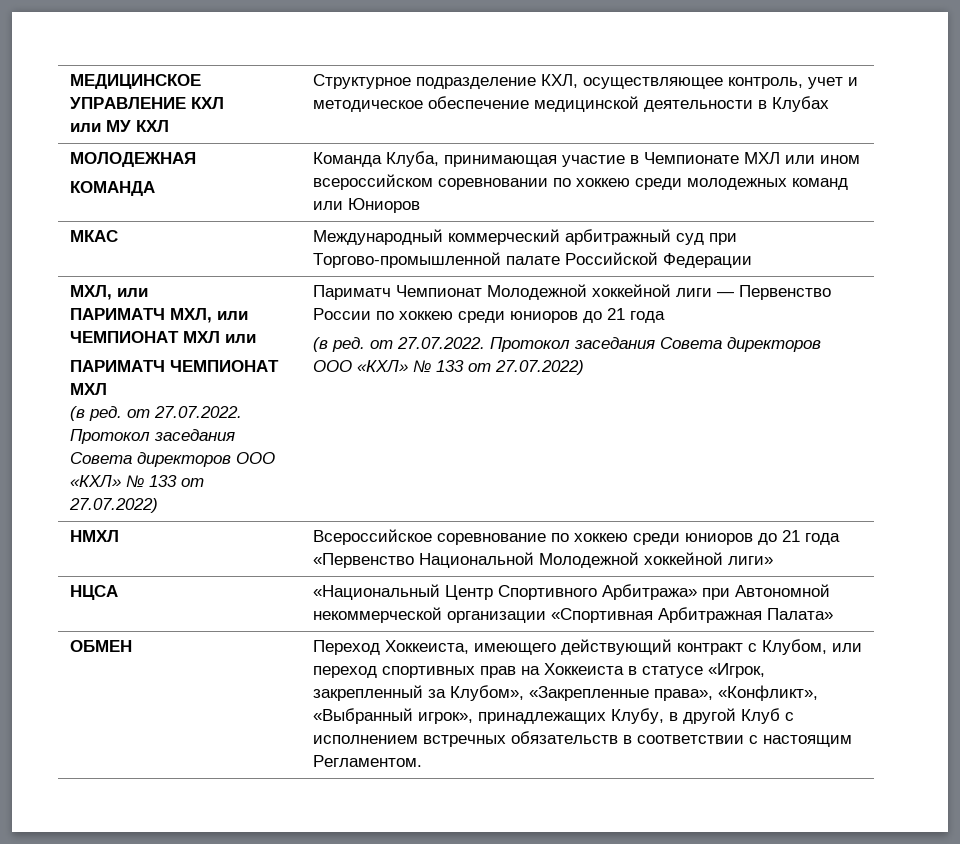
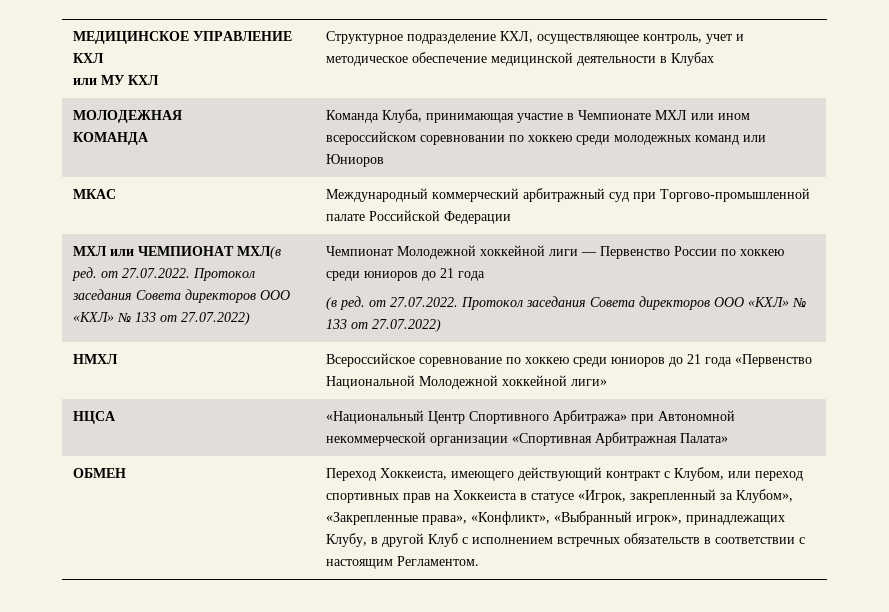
[69,285,148,300] [69,308,248,323] [69,331,256,343] [69,360,279,372] [69,383,107,395] [69,406,85,421] МХЛ, или // ПАРИМАТЧ МХЛ, или ЧЕМПИОНАТ МХЛ или // ПАРИМАТЧ ЧЕМПИОНАТ МХЛ // (в -> [72,246,281,259] МХЛ или ЧЕМПИОНАТ МХЛ(в
[312,285,391,300] Париматч -> (250, 318) none

